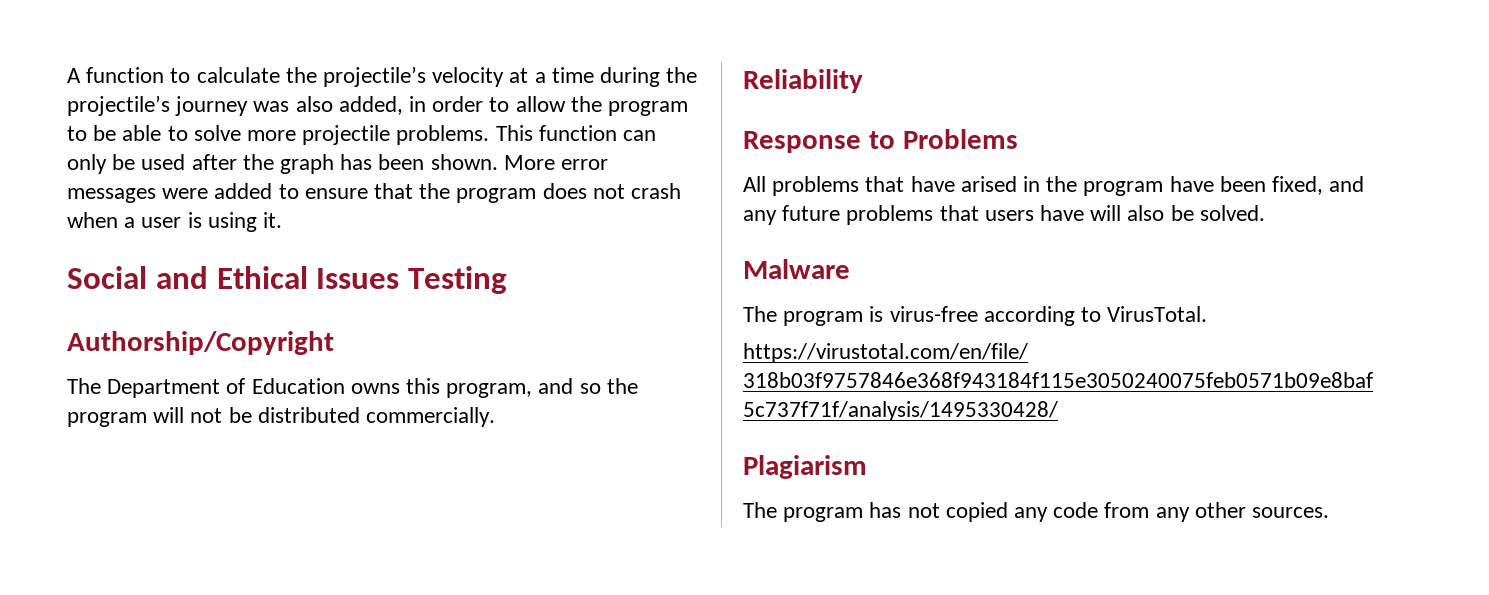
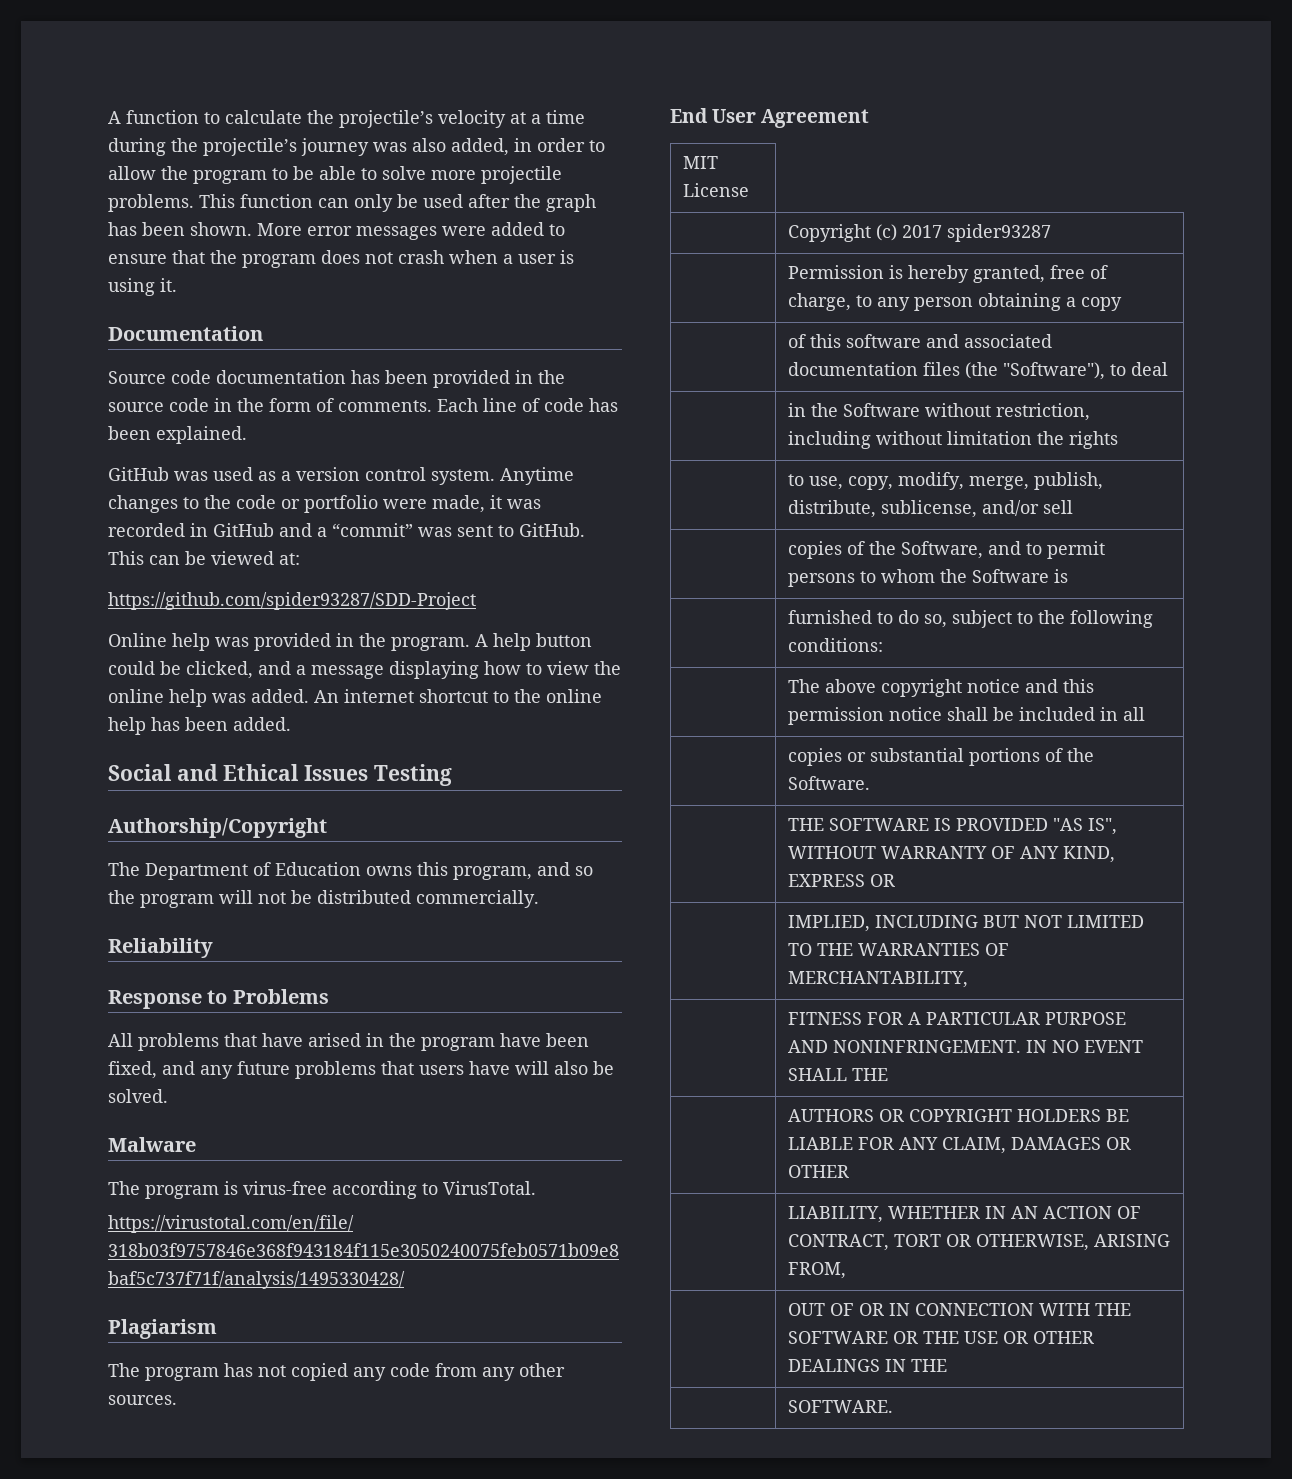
(283, 220) none -> [108,326,263,341] [108,370,565,388] [108,398,618,412] [108,426,247,444] [108,467,574,485] [108,495,541,513] [108,523,585,537] [108,551,300,565] [108,592,476,610] [108,633,592,651] [108,661,621,679] [108,689,602,707] [108,717,291,735] // Documentation // Source code documentation has been provided in the source code in the form of comments. Each line of code has been explained. // GitHub was used as a version control system. Anytime changes to the code or portfolio were made, it was recorded in GitHub and a “commit” was sent to GitHub. This can be viewed at: // https://github.com/spider93287/SDD-Project // Online help was provided in the program. A help button could be clicked, and a message displaying how to view the online help was added. An internet shortcut to the online help has been added.
(1330, 512) none -> [670,108,870,128] [683,156,719,169] [683,183,750,197] [788,224,1052,242] [788,265,1109,283] [788,293,1123,311] [788,334,1053,348] [788,362,1169,380] [788,403,1091,421] [788,431,1119,449] [788,472,1104,490] [788,500,1074,518] [788,541,1106,559] [788,569,1069,587] [788,610,1154,628] [788,638,884,652] [788,679,1095,697] [788,707,1146,725] [788,748,1095,766] [788,776,871,790] [788,818,1118,835] [788,846,1116,863] [788,874,896,887] [788,915,1145,932] [788,943,1010,956] [788,971,969,988] [788,1012,1127,1025] [788,1040,1144,1053] [788,1068,889,1081] [788,1109,1130,1122] [788,1137,1132,1154] [788,1165,850,1178] [788,1206,1142,1223] [788,1234,1171,1251] [788,1262,847,1279] [788,1303,1132,1316] [788,1331,1095,1344] [788,1359,948,1372] [788,1400,894,1413] // End User Agreement // MIT License // | Copyright (c) 2017 spider93287 // | Permission is hereby granted, free of charge, to any person obtaining a copy // | of this software and associated documentation files (the "Software"), to deal // | in the Software without restriction, including without limitation the rights // | to use, copy, modify, merge, publish, distribute, sublicense, and/or sell // | copies of the Software, and to permit persons to whom the Software is // | furnished to do so, subject to the following conditions: // | The above copyright notice and this permission notice shall be included in all // | copies or substantial portions of the Software. // | THE SOFTWARE IS PROVIDED "AS IS", WITHOUT WARRANTY OF ANY KIND, EXPRESS OR // | IMPLIED, INCLUDING BUT NOT LIMITED TO THE WARRANTIES OF MERCHANTABILITY, // | FITNESS FOR A PARTICULAR PURPOSE AND NONINFRINGEMENT. IN NO EVENT SHALL THE // | AUTHORS OR COPYRIGHT HOLDERS BE LIABLE FOR ANY CLAIM, DAMAGES OR OTHER // | LIABILITY, WHETHER IN AN ACTION OF CONTRACT, TORT OR OTHERWISE, ARISING FROM, // | OUT OF OR IN CONNECTION WITH THE SOFTWARE OR THE USE OR OTHER DEALINGS IN THE // | SOFTWARE.

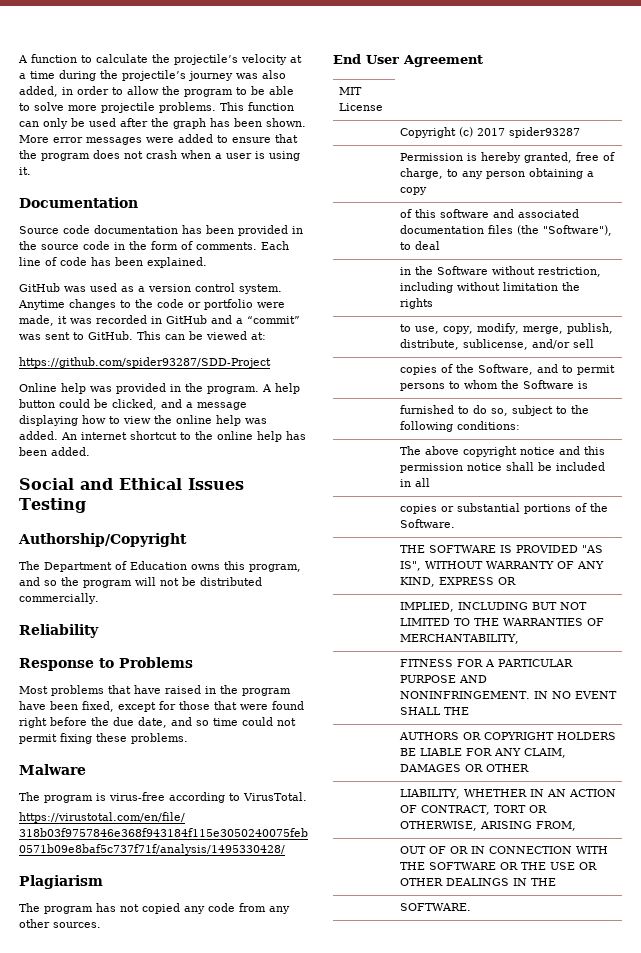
[108,1033,133,1047] All -> [19,686,48,694] Most
[308,1033,361,1047] arised -> [165,685,201,694] raised
[162,1061,614,1079] [108,1089,168,1103] and any future problems that users have will also be solved. -> [118,701,304,712] [19,717,296,728] [19,733,188,744] except for those that were found right before the due date, and so time could not permit fixing these problems.

